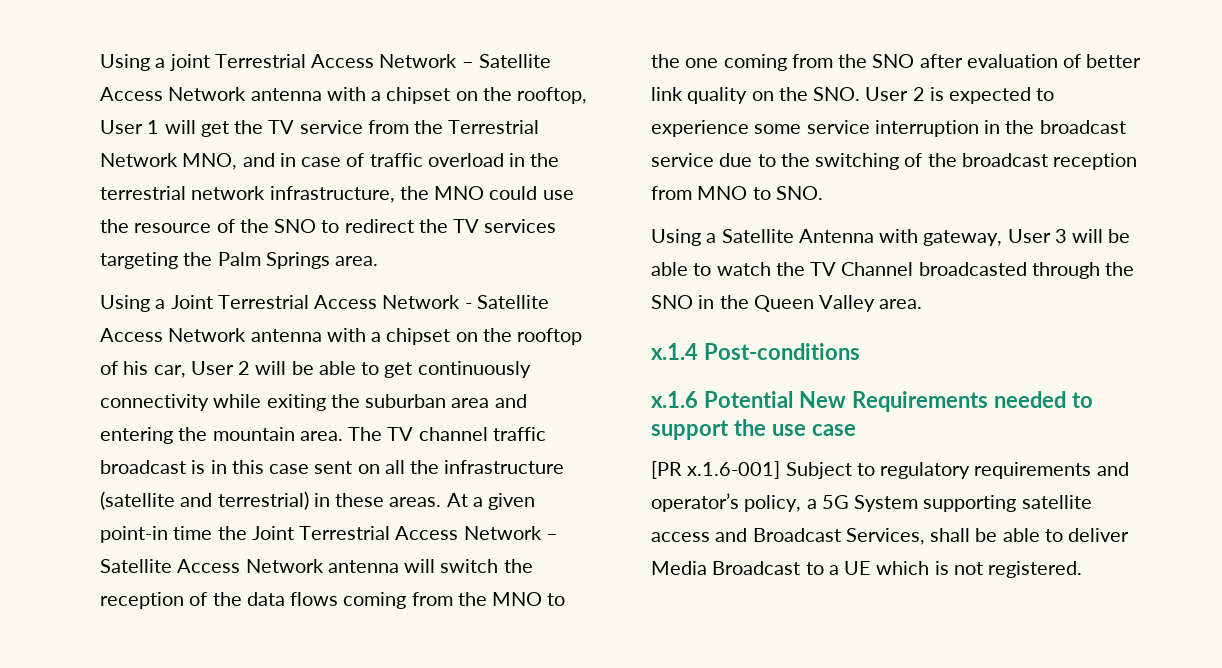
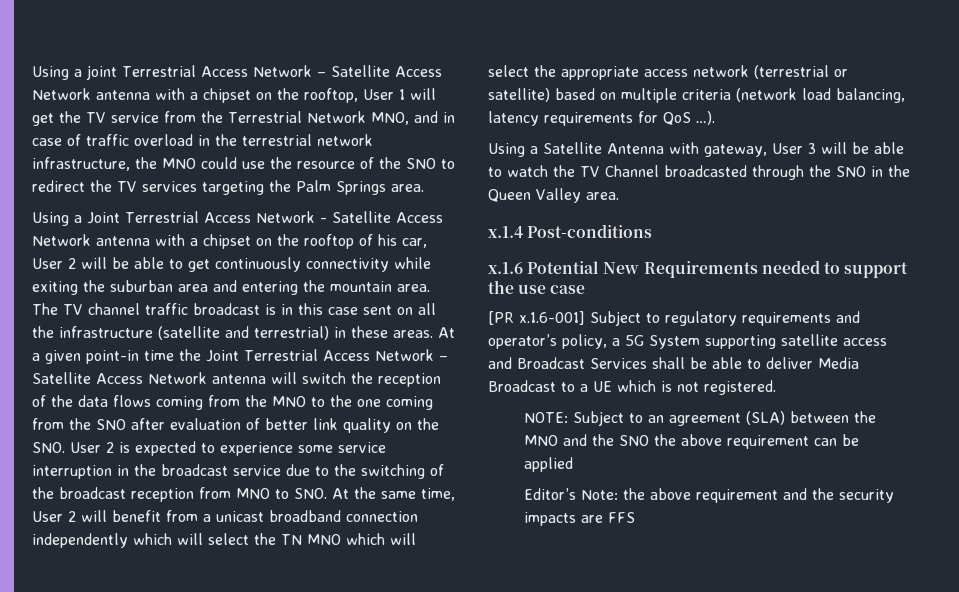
(823, 193) none -> [332,487,455,501] [32,510,418,522] [32,533,416,548] [488,65,848,80] [488,88,905,103] [488,111,715,126] At the same time, User 2 will benefit from a unicast broadband connection independently which will select the TN MNO which will select the appropriate access network (terrestrial or satellite) based on multiple criteria (network load balancing, latency requirements for QoS …).
[845,528,925,545] Services, -> [590,358,647,369] Services
(1083, 569) none -> [523,411,876,426] [523,434,859,449] [523,457,573,472] [523,488,894,503] [523,512,635,526] // NOTE: Subject to an agreement (SLA) between the MNO and the SNO the above requirement can be applied // Editor’s Note: the above requirement and the security impacts are FFS

